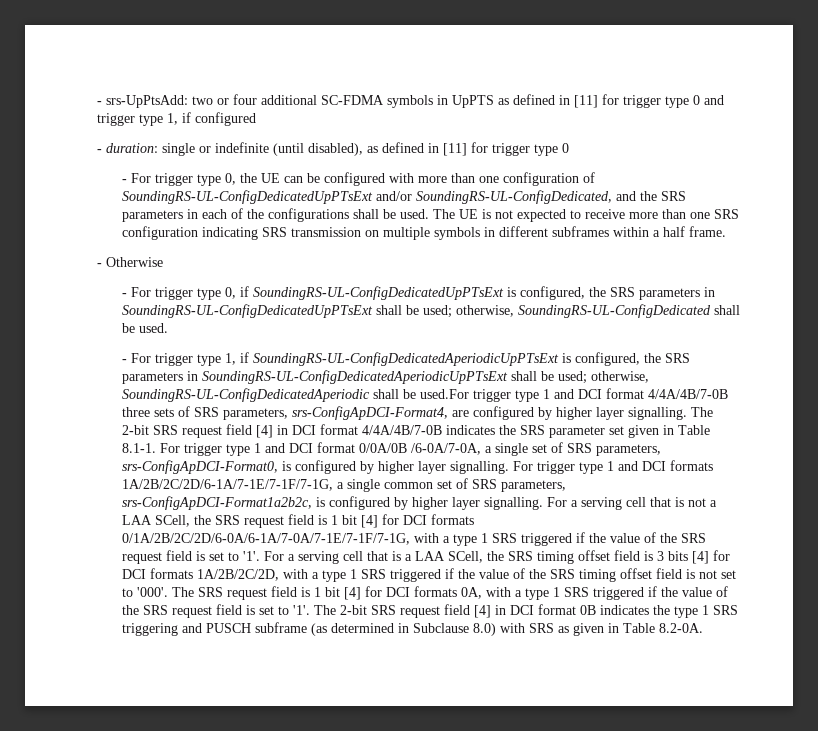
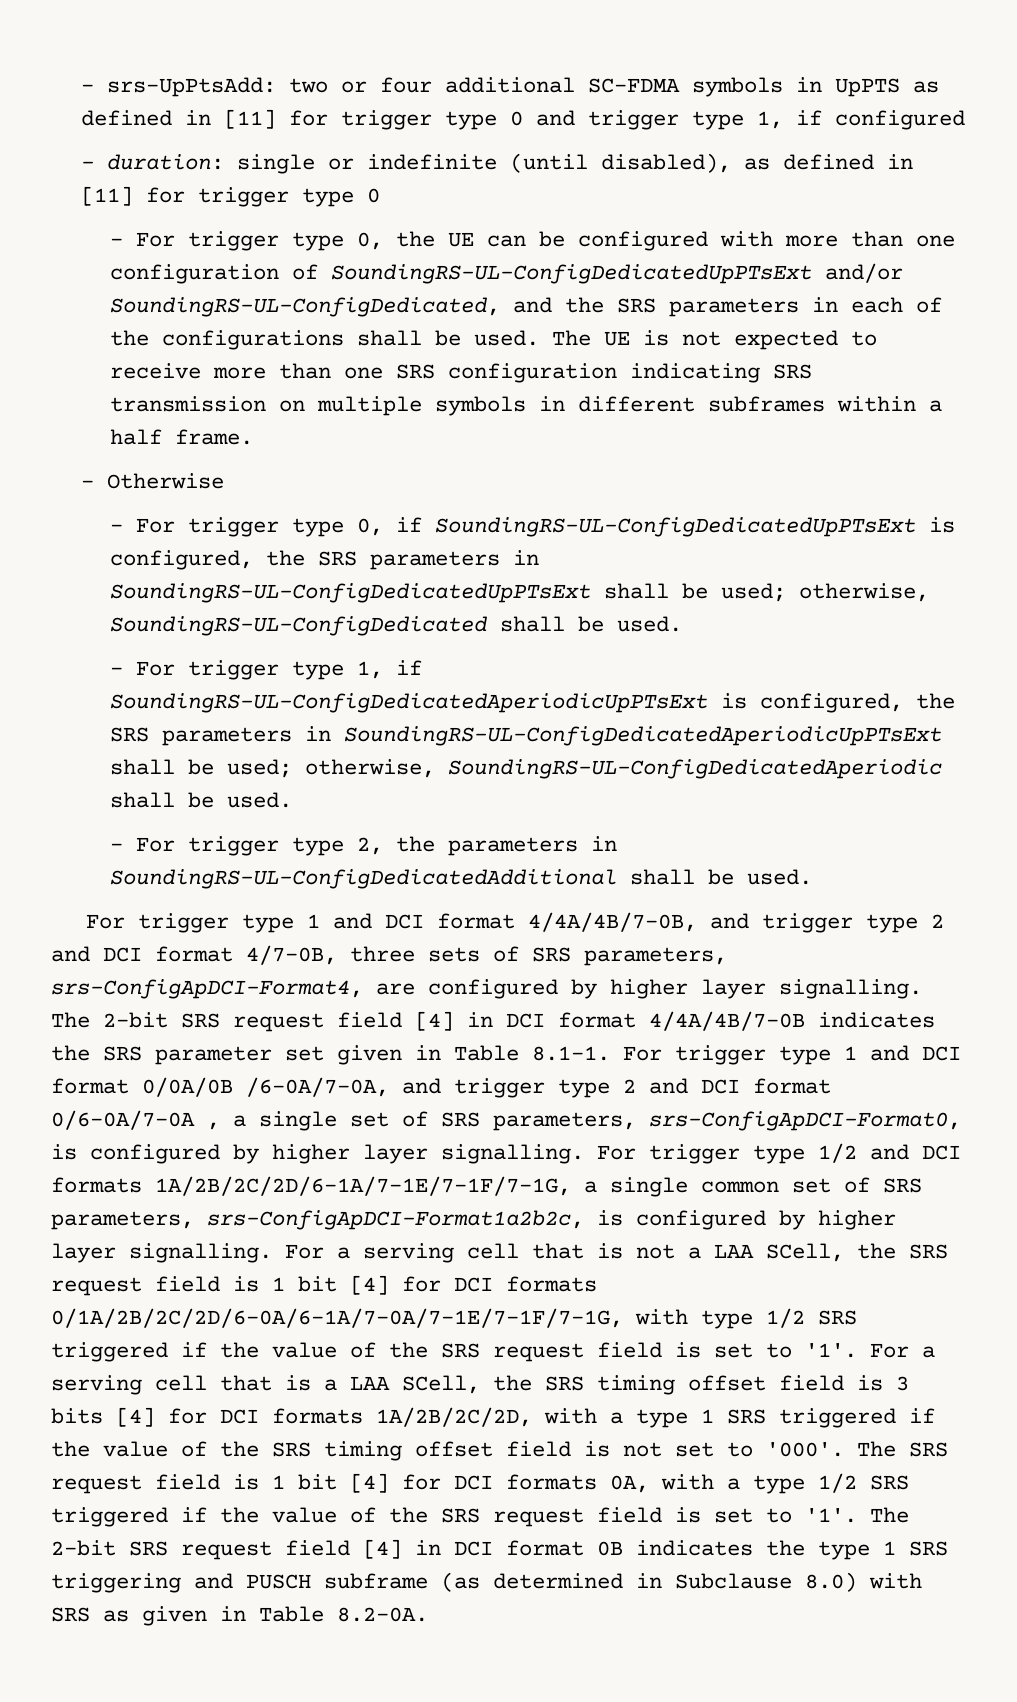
[420,388,729,402] used.For trigger type 1 and DCI format 4/4A/4B/7-0B -> [226,792,292,808] [109,836,617,856] [109,869,812,889] [85,912,944,933] [51,945,337,965] used. // - For trigger type 2, the parameters in SoundingRS-UL-ConfigDedicatedAdditional shall be used. // For trigger type 1 and DCI format 4/4A/4B/7-0B, and trigger type 2 and DCI format 4/7-0B,
(482, 449) none -> [402,1078,831,1098] [51,1110,220,1130] and trigger type 2 and DCI format 0/6-0A/7-0A ,
[607,461,615,471] 1 -> [818,1143,857,1163] 1/2
[443,533,489,546] a type 1 -> [701,1308,805,1329] type 1/2
[553,587,561,597] 1 -> [818,1473,857,1493] 1/2

